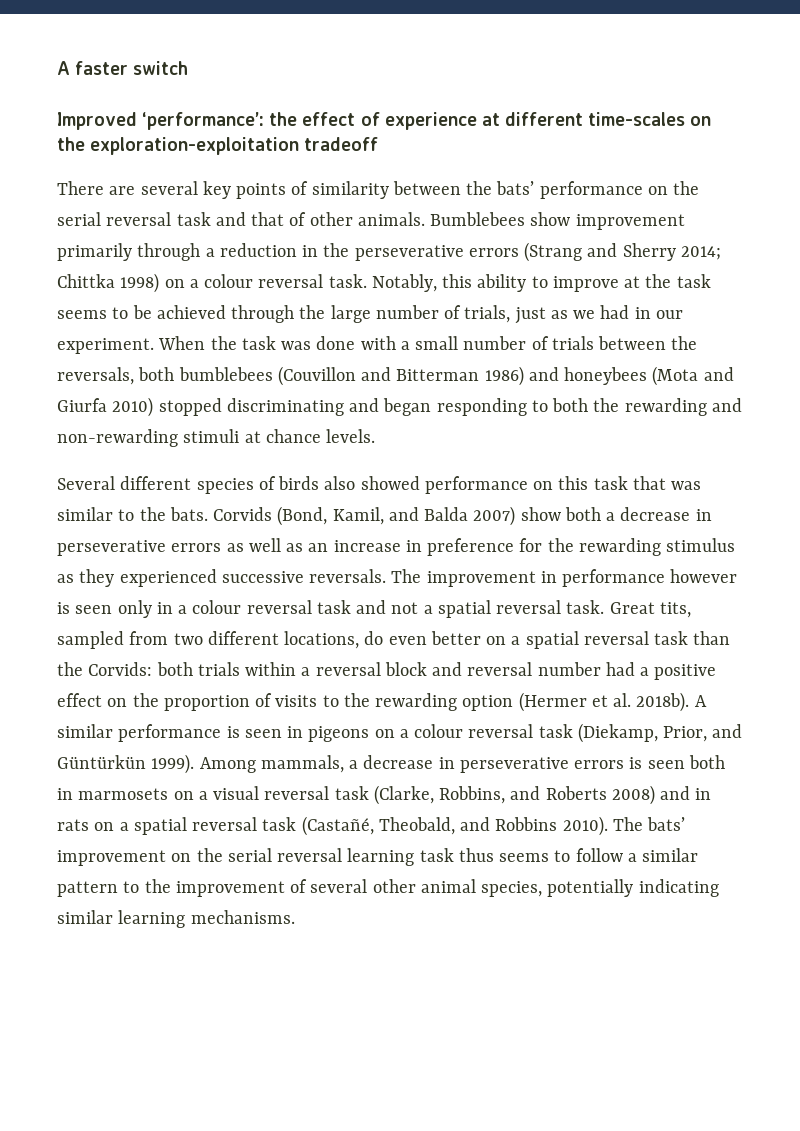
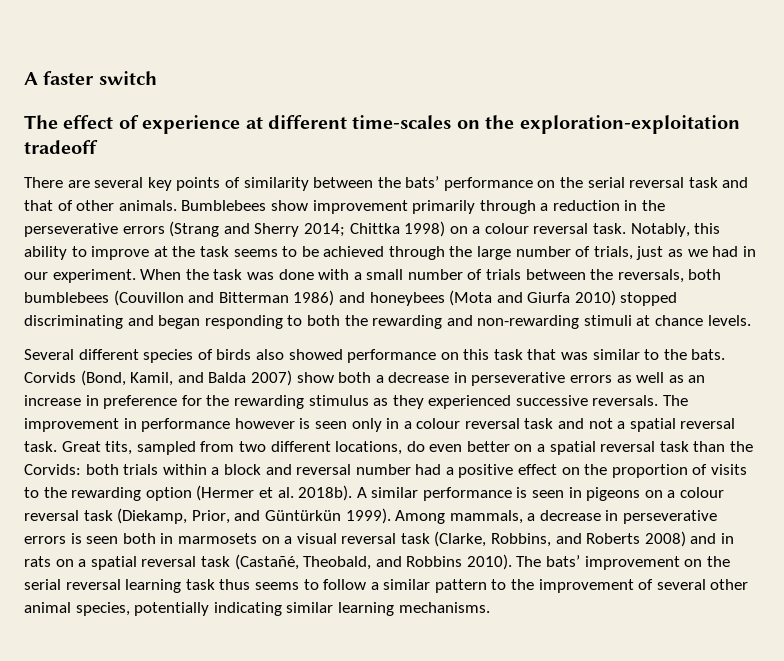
[57,112,298,130] Improved ‘performance’: the -> [24,115,58,129] The
[315,662,381,676] reversal -> (220, 471) none

